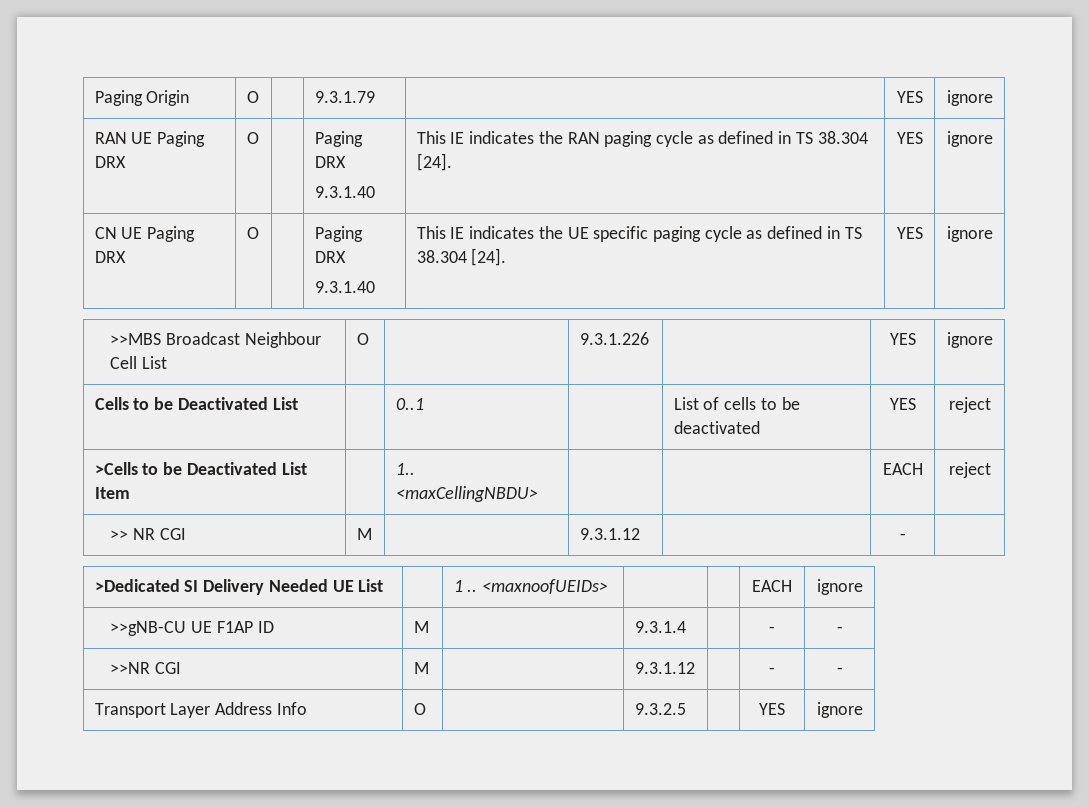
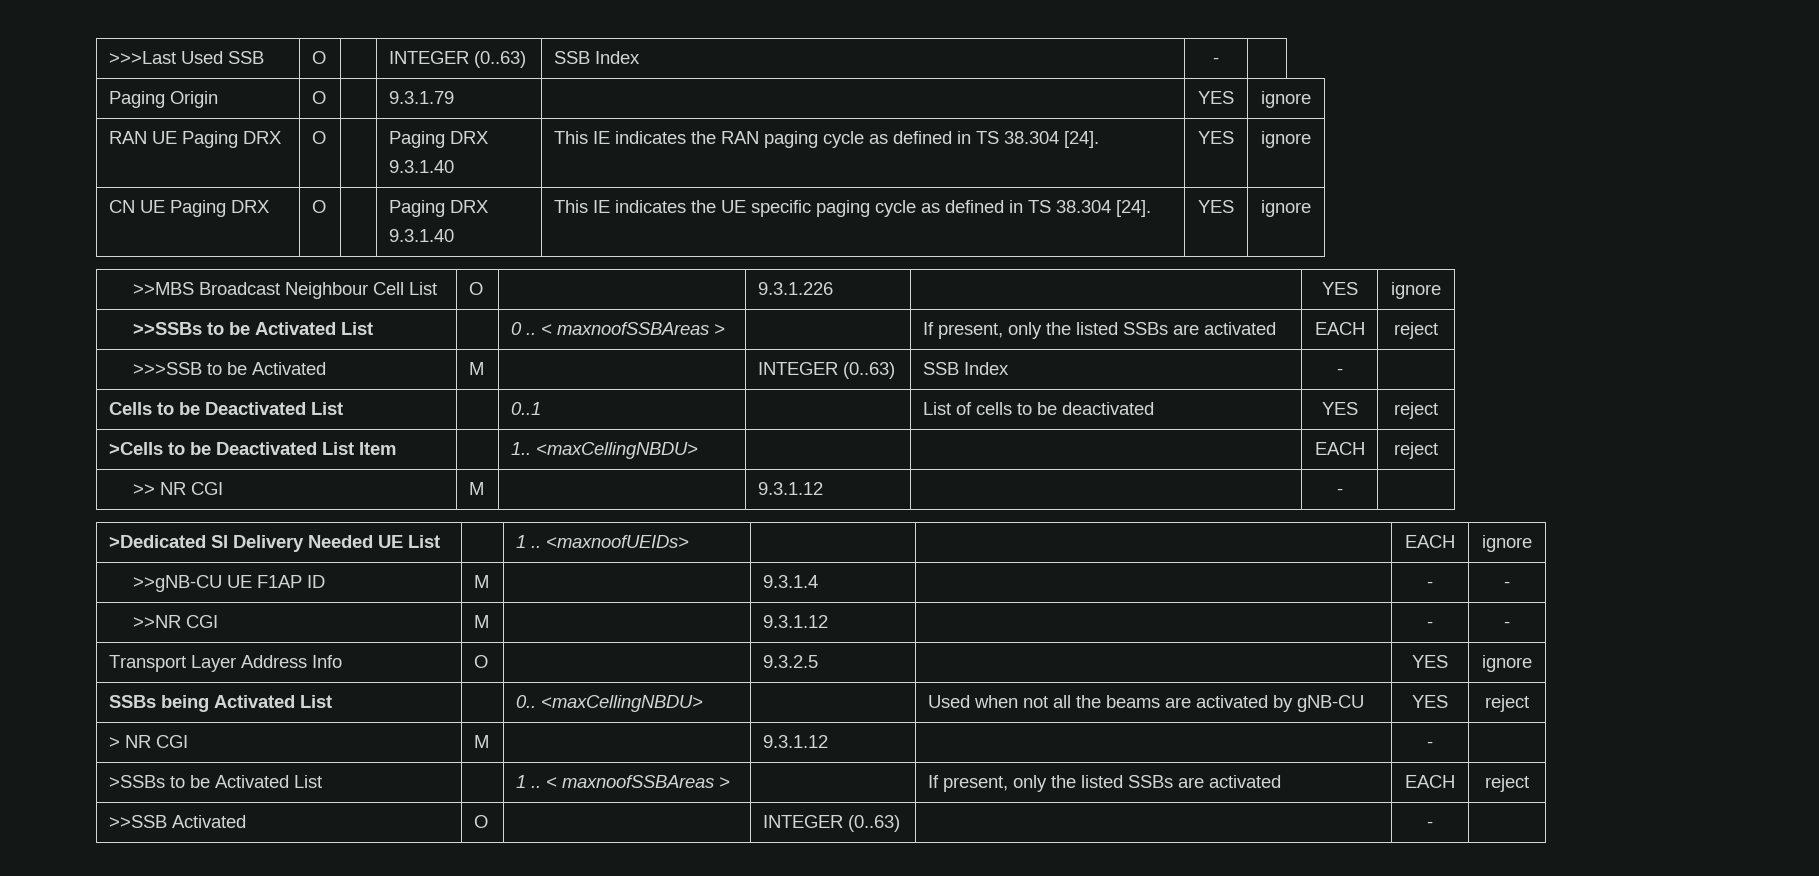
(94, 98) none -> [108,51,264,64] [311,51,326,64] [388,51,526,68] [553,51,640,64] [1213,57,1219,64] >>>Last Used SSB | O | | INTEGER (0..63) | SSB Index | - | //
(993, 340) none -> [132,322,373,335] [510,322,725,335] [922,322,1276,339] [1314,322,1365,335] [1394,322,1438,339] [132,362,326,375] [468,362,484,375] [757,362,895,379] [922,362,1009,375] [1336,368,1343,375] // >>SSBs to be Activated List | | 0 .. < maxnoofSSBAreas > | | If present, only the listed SSBs are activated | EACH | reject // >>>SSB to be Activated | M | | INTEGER (0..63) | SSB Index | - |
(863, 710) none -> [108,695,332,712] [515,695,703,712] [927,695,1364,712] [1412,695,1448,708] [1485,695,1529,712] [108,735,188,748] [473,735,489,748] [762,735,828,748] [1427,741,1433,748] [108,775,322,788] [515,775,730,788] [927,775,1281,792] [1405,775,1455,788] [1485,775,1529,792] [108,815,246,828] [473,815,488,828] [762,815,900,832] [1427,821,1433,828] // SSBs being Activated List | | 0.. <maxCellingNBDU> | | Used when not all the beams are activated by gNB-CU | YES | reject // > NR CGI | M | | 9.3.1.12 | | - | // >SSBs to be Activated List | | 1 .. < maxnoofSSBAreas > | | If present, only the listed SSBs are activated | EACH | reject // >>SSB Activated | O | | INTEGER (0..63) | | - |

